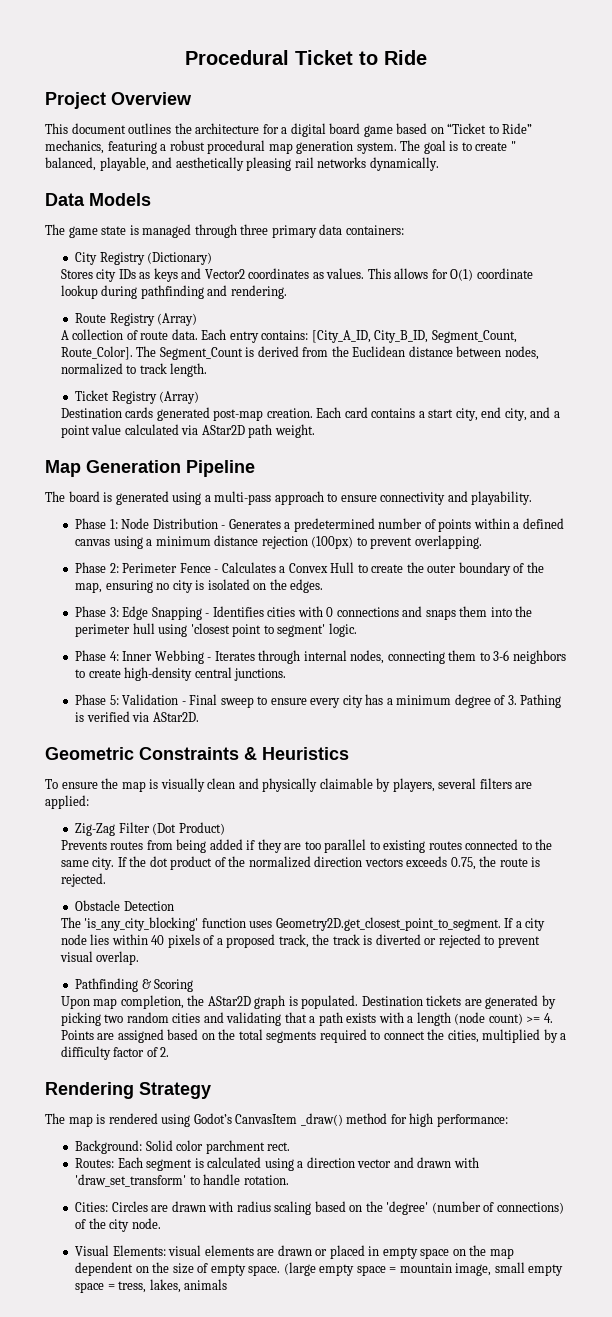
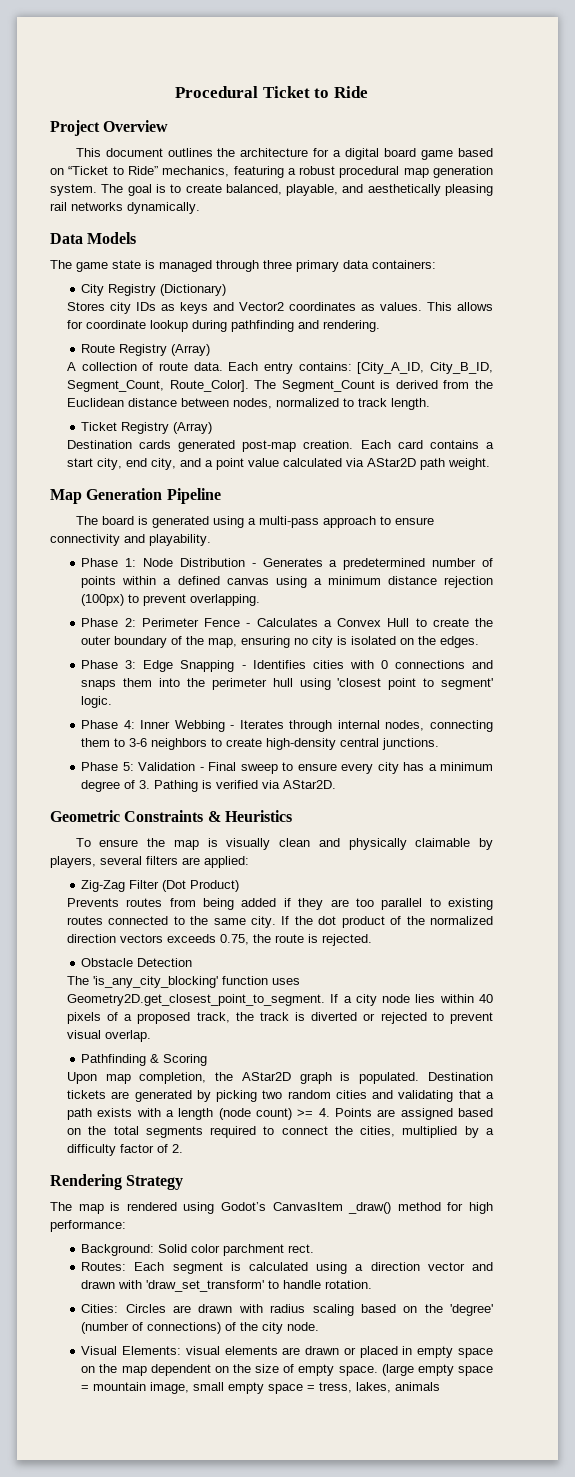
[510,141,516,151] " -> (222, 188) none
[450,269,474,281] O(1) -> (83, 324) none

